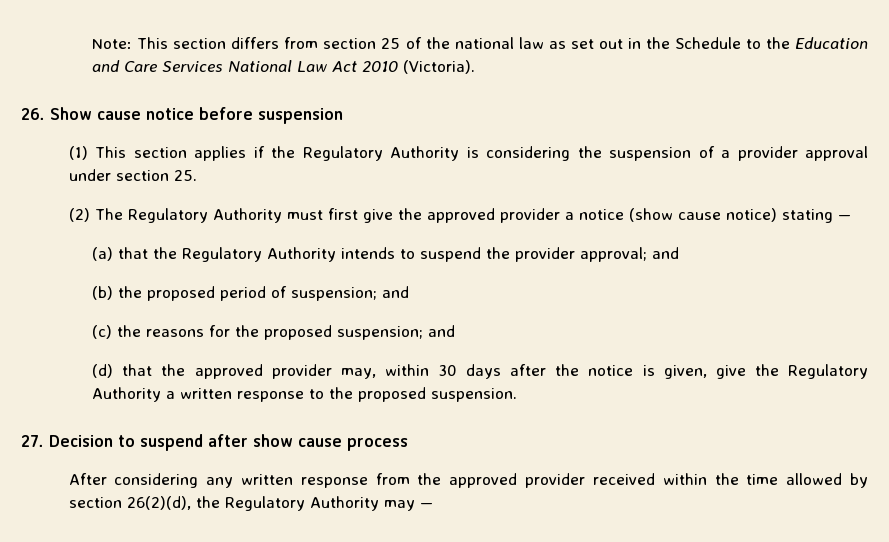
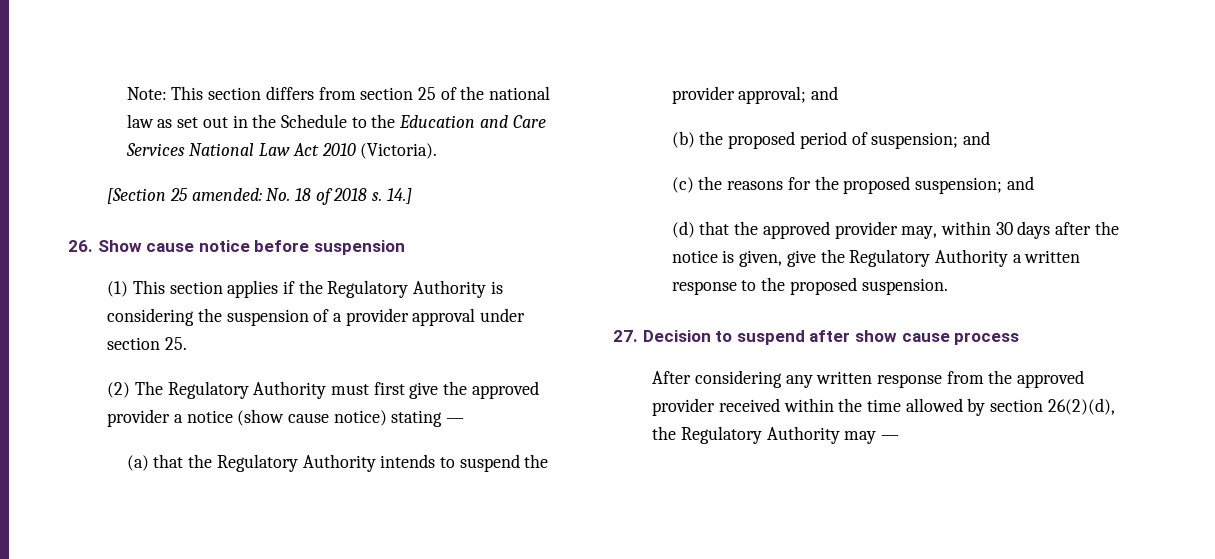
(476, 67) none -> [107,188,412,205] // [Section 25 amended: No. 18 of 2018 s. 14.]

